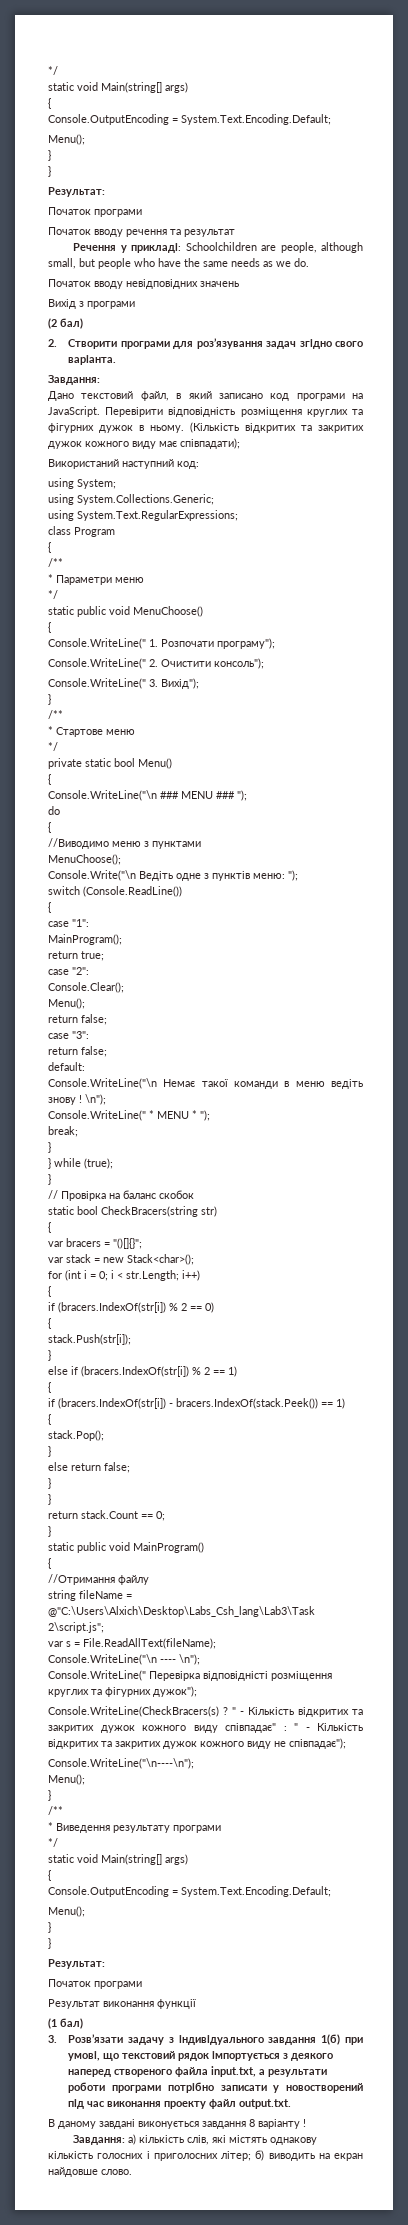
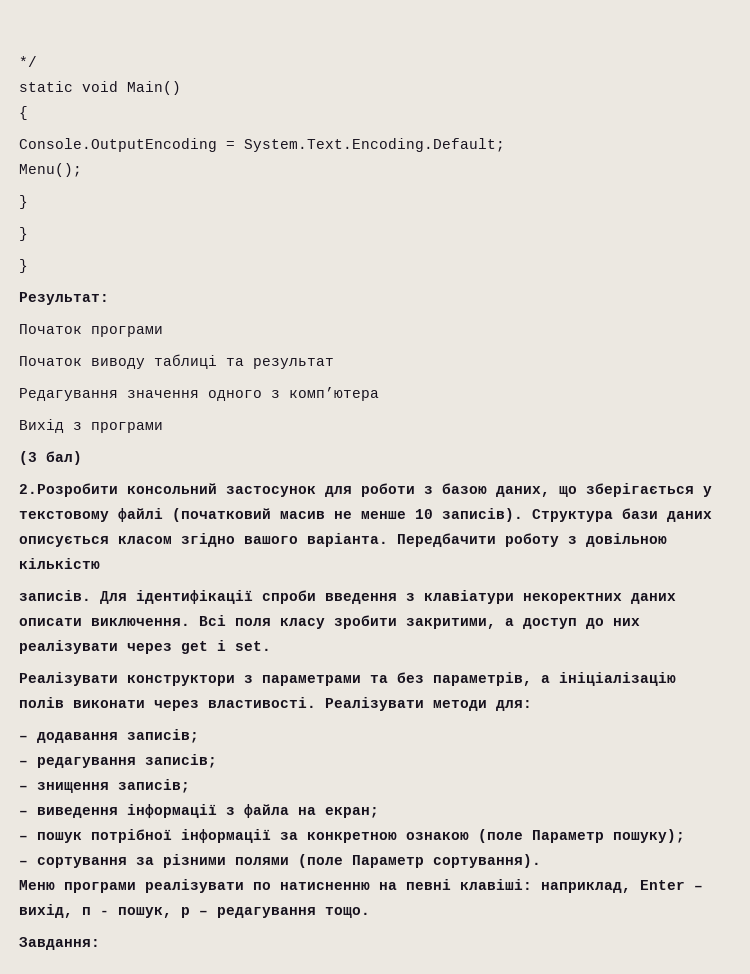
[48,66,58,75] [48,82,188,93] [48,98,51,109] [48,114,331,125] [48,134,85,145] [48,150,51,161] [48,166,51,177] [48,187,105,197] [48,207,142,217] [48,227,235,237] [73,242,363,253] [48,258,309,269] [48,279,239,289] [48,299,135,309] [48,318,83,329] [48,338,363,349] [68,355,117,365] [48,375,100,385] [48,391,363,401] [48,406,363,417] [48,422,364,433] [48,438,240,449] [48,459,199,469] [48,478,116,489] [48,494,214,505] [48,510,238,521] [48,526,115,537] [48,542,51,553] [48,558,63,567] [48,574,144,585] [48,590,58,599] [48,606,203,617] [48,622,51,633] [48,638,275,649] [48,658,264,669] [48,678,199,689] [48,694,51,705] [48,710,63,719] [48,726,135,737] [48,742,58,751] [48,758,172,769] [48,774,51,785] [48,790,247,801] [48,806,60,815] [48,822,51,833] [48,838,201,849] [48,854,121,865] [48,870,298,881] [48,886,182,897] [48,902,51,913] [48,919,89,927] [48,934,122,945] [48,951,104,961] [48,967,89,975] [48,982,124,993] [48,998,85,1009] [48,1014,107,1025] [48,1031,89,1039] [48,1046,107,1057] [48,1062,85,1071] [48,1078,363,1089] [48,1094,106,1105] [48,1110,210,1121] [48,1126,78,1137] [48,1142,51,1153] [48,1158,113,1169] [48,1174,51,1185] [48,1190,194,1201] [48,1206,217,1217] [48,1222,51,1233] [48,1238,142,1249] [48,1254,194,1265] [48,1270,200,1281] [48,1286,51,1297] [48,1302,214,1313] [48,1318,51,1329] [48,1334,131,1345] [48,1350,51,1361] [48,1366,237,1377] [48,1382,51,1393] [48,1398,345,1409] [48,1414,51,1425] [48,1430,104,1441] [48,1446,51,1457] [48,1462,130,1473] [48,1478,51,1489] [48,1494,51,1505] [48,1510,165,1521] [48,1526,51,1537] [48,1542,204,1553] [48,1558,51,1569] [48,1574,149,1585] [48,1590,132,1601] [48,1606,315,1617] [48,1622,104,1633] [48,1638,216,1649] [48,1654,200,1665] [48,1670,332,1681] [48,1686,197,1697] [48,1706,363,1717] [48,1723,363,1733] [48,1738,346,1749] [48,1758,194,1769] [48,1774,85,1785] [48,1790,51,1801] [48,1806,63,1815] [48,1822,221,1833] [48,1838,58,1847] [48,1854,188,1865] [48,1870,51,1881] [48,1886,331,1897] [48,1906,85,1917] [48,1922,51,1933] [48,1938,51,1949] [48,1959,105,1969] [48,1979,142,1989] [48,1999,196,2009] [48,2018,83,2029] [48,2034,363,2045] [68,2051,334,2061] [68,2066,328,2077] [68,2082,363,2093] [68,2099,292,2109] [48,2119,306,2129] [73,2134,318,2145] [48,2150,363,2161] [48,2167,132,2177] */ // static void Main(string[] args) // { // Console.OutputEncoding = System.Text.Encoding.Default; // Menu(); // } // } // Результат: // Початок програми // Початок вводу речення та результат // Речення у прикладі: Schoolchildren are people, although small, but people who have the same needs as we do. // Початок вводу невідповідних значень // Вихід з програми // (2 бал) // 2. Створити програми для роз’язування задач згідно свого варіанта. // Завдання: // Дано текстовий файл, в який записано код програми на JavaScript. Перевірити відповідність розміщення круглих та фігурних дужок в ньому. (Кількість відкритих та закритих дужок кожного виду має співпадати); // Використаний наступний код: // using System; // using System.Collections.Generic; // using System.Text.RegularExpressions; // class Program // { // /** // * Параметри меню // */ // static public void MenuChoose() // { // Console.WriteLine(" 1. Розпочати програму"); // Console.WriteLine(" 2. Очистити консоль"); // Console.WriteLine(" 3. Вихід"); // } // /** // * Стартове меню // */ // private static bool Menu() // { // Console.WriteLine("\n ### MENU ### "); // do // { // //Виводимо меню з пунктами // MenuChoose(); // Console.Write("\n Ведіть одне з пунктів меню: "); // switch (Console.ReadLine()) // { // case "1": // MainProgram(); // return true; // case "2": // Console.Clear(); // Menu(); // return false; // case "3": // return false; // default: // Console.WriteLine("\n Немає такої команди в меню ведіть знову ! \n"); // Console.WriteLine(" * MENU * "); // break; // } // } while (true); // } // // Провірка на баланс скобок // static bool CheckBracers(string str) // { // var bracers = "()[]{}"; // var stack = new Stack<char>(); // for (int i = 0; i < str.Length; i++) // { // if (bracers.IndexOf(str[i]) % 2 == 0) // { // stack.Push(str[i]); // } // else if (bracers.IndexOf(str[i]) % 2 == 1) // { // if (bracers.IndexOf(str[i]) - bracers.IndexOf(stack.Peek()) == 1) // { // stack.Pop(); // } // else return false; // } // } // return stack.Count == 0; // } // static public void MainProgram() // { // //Отримання файлу // string fileName = @"C:\Users\Alxich\Desktop\Labs_Csh_lang\Lab3\Task 2\script.js"; // var s = File.ReadAllText(fileName); // Console.WriteLine("\n ---- \n"); // Console.WriteLine(" Перевірка відповідністі розміщення круглих та фігурних дужок"); // Console.WriteLine(CheckBracers(s) ? " - Кількість відкритих та закритих дужок кожного виду співпадає" : " - Кількість відкритих та закритих дужок кожного виду не співпадає"); // Console.WriteLine("\n----\n"); // Menu(); // } // /** // * Виведення результату програми // */ // static void Main(string[] args) // { // Console.OutputEncoding = System.Text.Encoding.Default; // Menu(); // } // } // Результат: // Початок програми // Результат виконання функції // (1 бал) // 3. Розв’язати задачу з індивідуального завдання 1(б) при умові, що текстовий рядок імпортується з деякого наперед створеного файла input.txt, а результати роботи програми потрібно записати у новостворений під час виконання проекту файл output.txt. // В даному завдані виконується завдання 8 варіанту ! // Завдання: а) кількість слів, які містять однакову кількість голосних і приголосних літер; б) виводить на екран найдовше слово. -> [19,56,37,67] [19,81,181,95] [19,106,28,120] [19,138,505,152] [19,163,82,177] [19,195,28,209] [19,227,28,241] [19,259,28,273] [19,292,109,305] [19,324,163,337] [19,354,334,369] [19,387,379,401] [19,419,163,433] [19,451,82,465] [19,483,712,497] [19,508,712,522] [19,533,667,547] [19,558,100,569] [19,590,676,604] [19,615,640,629] [19,640,271,654] [19,672,676,686] [19,697,532,711] [19,729,199,743] [19,754,217,768] [19,779,190,793] [19,804,379,818] [19,829,685,843] [19,854,541,868] [19,879,703,893] [19,904,370,918] [19,937,100,950] */ // static void Main() // { // Console.OutputEncoding = System.Text.Encoding.Default; // Menu(); // } // } // } // Результат: // Початок програми // Початок виводу таблиці та результат // Редагування значення одного з комп’ютера // Вихід з програми // (3 бал) // 2.Розробити консольний застосунок для роботи з базою даних, що зберігається у текстовому файлі (початковий масив не менше 10 записів). Структура бази даних описується класом згідно вашого варіанта. Передбачити роботу з довільною кількістю // записів. Для ідентифікації спроби введення з клавіатури некоректних даних описати виключення. Всі поля класу зробити закритими, а доступ до них реалізувати через get i set. // Реалізувати конструктори з параметрами та без параметрів, а ініціалізацію полів виконати через властивості. Реалізувати методи для: // – додавання записів; // – редагування записів; // – знищення записів; // – виведення інформації з файла на екран; // – пошук потрібної інформації за конкретною ознакою (поле Параметр пошуку); // – сортування за різними полями (поле Параметр сортування). // Меню програми реалізувати по натисненню на певні клавіші: наприклад, Enter – вихід, п - пошук, р – редагування тощо. // Завдання:

